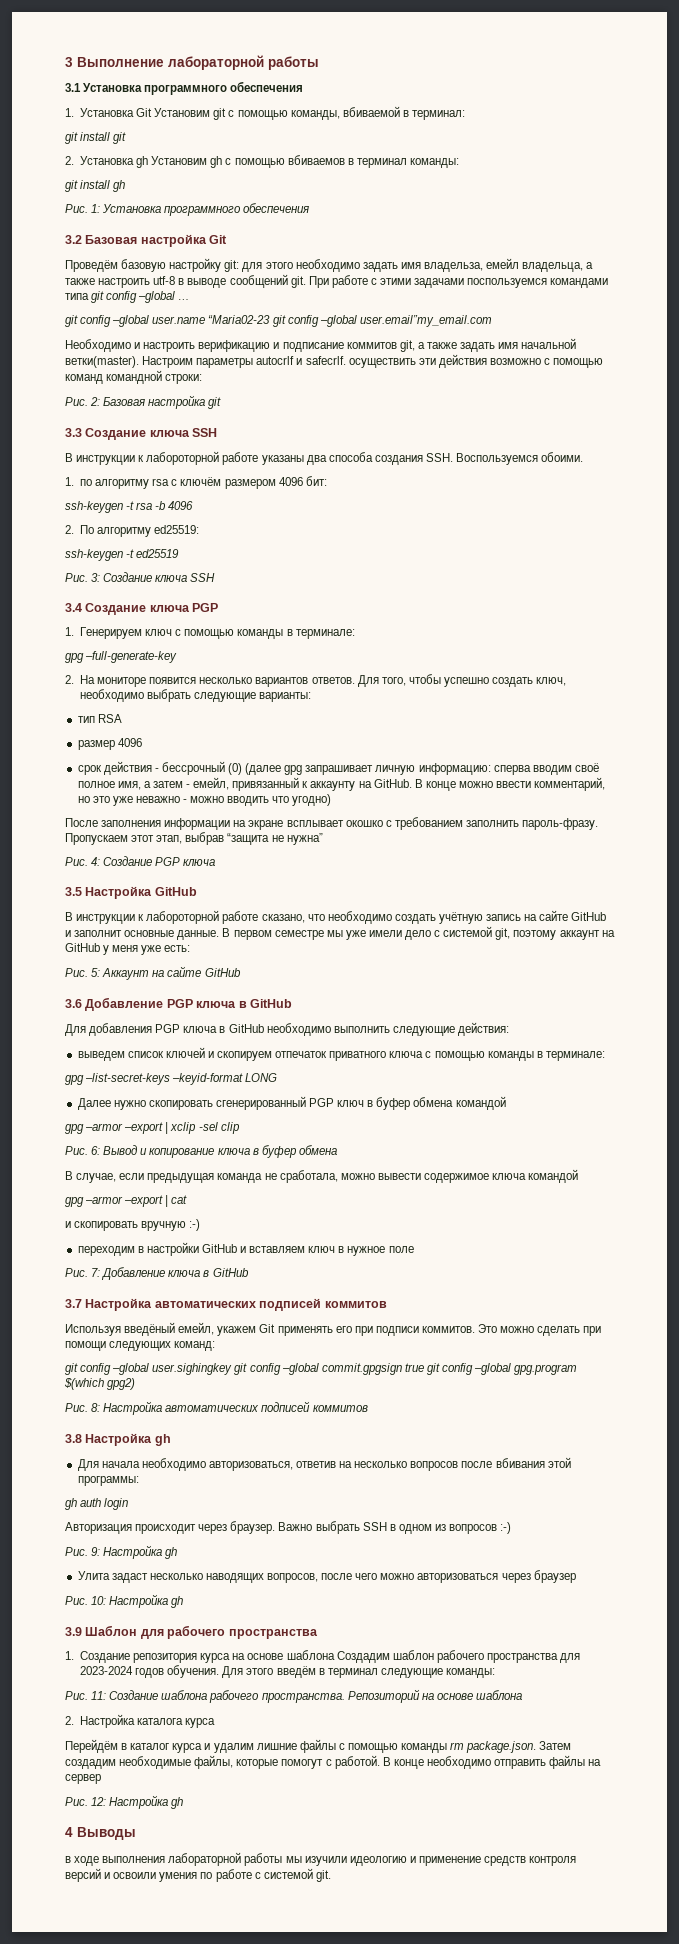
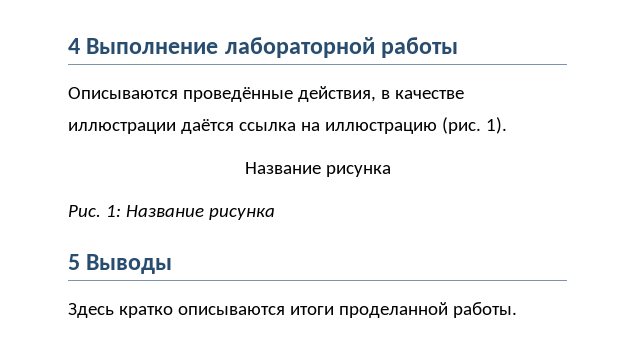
[65,57,73,67] 3 -> [68,38,80,54] 4
[65,81,304,95] [65,106,465,120] [65,132,127,144] [65,155,459,168] [65,180,126,192] [65,203,310,216] [65,234,228,247] [65,258,594,272] [65,274,609,288] [65,291,191,303] [65,315,492,327] [65,338,577,352] [65,354,604,368] [65,370,203,384] [65,395,222,409] [65,428,218,440] [65,451,584,465] [65,476,327,489] [65,501,194,513] [65,525,200,537] [65,549,180,561] [65,572,216,582] [65,603,219,615] [65,627,355,639] [65,651,178,663] [65,674,567,687] [80,689,312,702] [77,714,122,723] [77,738,142,750] [77,761,599,775] [77,777,606,791] [77,794,332,806] [65,817,599,830] [65,832,323,845] [65,856,216,866] [65,886,197,899] [65,910,607,924] [65,926,615,940] [65,943,191,955] [65,966,241,980] [65,997,292,1011] [65,1022,509,1036] [77,1047,605,1061] [65,1073,278,1085] [77,1096,506,1110] [65,1122,240,1134] [65,1145,337,1158] [65,1169,579,1183] [65,1195,188,1207] [65,1219,201,1231] [77,1242,414,1256] [65,1267,249,1280] [65,1298,387,1311] [65,1322,602,1336] [65,1341,216,1351] [65,1363,578,1375] [64,1378,136,1390] [65,1401,368,1415] [65,1433,171,1446] [77,1457,571,1471] [77,1476,139,1486] [65,1498,129,1510] [65,1521,512,1534] [65,1545,178,1559] [77,1570,576,1583] [65,1594,184,1608] [65,1625,318,1639] [65,1650,581,1663] [80,1665,495,1678] [65,1689,522,1703] [65,1714,216,1728] [65,1739,572,1753] [65,1755,602,1769] [65,1774,101,1784] [65,1795,184,1809] [65,1827,136,1840] [65,1852,577,1866] [65,1868,331,1882] 3.1 Установка программного обеспечения // 1. Установка Git Установим git с помощью команды, вбиваемой в терминал: // git install git // 2. Установка gh Установим gh с помощью вбиваемов в терминал команды: // git install gh // Рис. 1: Установка программного обеспечения // 3.2 Базовая настройка Git // Проведём базовую настройку git: для этого необходимо задать имя владельза, емейл владельца, а также настроить utf-8 в выводе сообщений git. При работе с этими задачами поспользуемся командами типа git config –global … // git config –global user.name “Maria02-23 git config –global user.email”my_email.com // Необходимо и настроить верификацию и подписание коммитов git, а также задать имя начальной ветки(master). Настроим параметры autocrlf и safecrlf. осуществить эти действия возможно с помощью команд командной строки: // Рис. 2: Базовая настройка git // 3.3 Создание ключа SSH // В инструкции к лабороторной работе указаны два способа создания SSН. Воспользуемся обоими. // 1. по алгоритму rsa с ключём размером 4096 бит: // ssh-keygen -t rsa -b 4096 // 2. По алгоритму ed25519: // ssh-keygen -t ed25519 // Рис. 3: Создание ключа SSH // 3.4 Создание ключа PGP // 1. Генерируем ключ с помощью команды в терминале: // gpg –full-generate-key // 2. На мониторе появится несколько вариантов ответов. Для того, чтобы успешно создать ключ, необходимо выбрать следующие варианты: // тип RSA // размер 4096 // срок действия - бессрочный (0) (далее gpg запрашивает личную информацию: сперва вводим своё полное имя, а затем - емейл, привязанный к аккаунту на GitHub. В конце можно ввести комментарий, но это уже неважно - можно вводить что угодно) // После заполнения информации на экране всплывает окошко с требованием заполнить пароль-фразу. Пропускаем этот этап, выбрав “защита не нужна” // Рис. 4: Создание PGP ключа // 3.5 Настройка GitHub // В инструкции к лабороторной работе сказано, что необходимо создать учётную запись на сайте GitHub и заполнит основные данные. В первом семестре мы уже имели дело с системой git, поэтому аккаунт на GitHub у меня уже есть: // Рис. 5: Аккаунт на сайте GitHub // 3.6 Добавление PGP ключа в GitHub // Для добавления PGP ключа в GitHub необходимо выполнить следующие действия: // выведем список ключей и скопируем отпечаток приватного ключа с помощью команды в терминале: // gpg –list-secret-keys –keyid-format LONG // Далее нужно скопировать сгенерированный PGP ключ в буфер обмена командой // gpg –armor –export | xclip -sel clip // Рис. 6: Вывод и копирование ключа в буфер обмена // В случае, если предыдущая команда не сработала, можно вывести содержимое ключа командой // gpg –armor –export | cat // и скопировать вручную :-) // переходим в настройки GitHub и вставляем ключ в нужное поле // Рис. 7: Добавление ключа в GitHub // 3.7 Настройка автоматических подписей коммитов // Используя введёный емейл, укажем Git применять его при подписи коммитов. Это можно сделать при помощи следующих команд: // git config –global user.sighingkey git config –global commit.gpgsign true git config –global gpg.program $(which gpg2) // Рис. 8: Настройка автоматических подписей коммитов // 3.8 Настройка gh // Для начала необходимо авторизоваться, ответив на несколько вопросов после вбивания этой программы: // gh auth login // Авторизация происходит через браузер. Важно выбрать SSH в одном из вопросов :-) // Рис. 9: Настройка gh // Улита задаст несколько наводящих вопросов, после чего можно авторизоваться через браузер // Рис. 10: Настройка gh // 3.9 Шаблон для рабочего пространства // 1. Создание репозитория курса на основе шаблона Создадим шаблон рабочего пространства для 2023-2024 годов обучения. Для этого введём в терминал следующие команды: // Рис. 11: Создание шаблона рабочего пространства. Репозиторий на основе шаблона // 2. Настройка каталога курса // Перейдём в каталог курса и удалим лишние файлы с помощью команды rm package.json. Затем создадим необходимые файлы, которые помогут с работой. В конце необходимо отправить файлы на сервер // Рис. 12: Настройка gh // 4 Выводы // в ходе выполнения лабораторной работы мы изучили идеологию и применение средств контроля версий и освоили умения по работе с системой git. -> [68,86,464,102] [68,117,507,134] [244,162,391,177] [68,205,275,220] [68,254,173,274] [68,302,517,318] Описываются проведённые действия, в качестве иллюстрации даётся ссылка на иллюстрацию (рис. 1). // Название рисунка // Рис. 1: Название рисунка // 5 Выводы // Здесь кратко описываются итоги проделанной работы.

